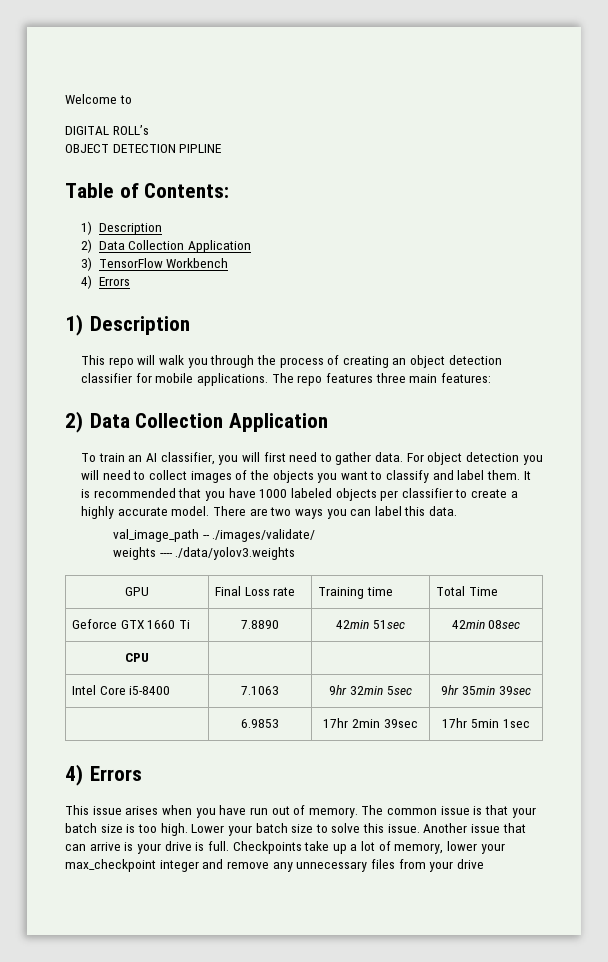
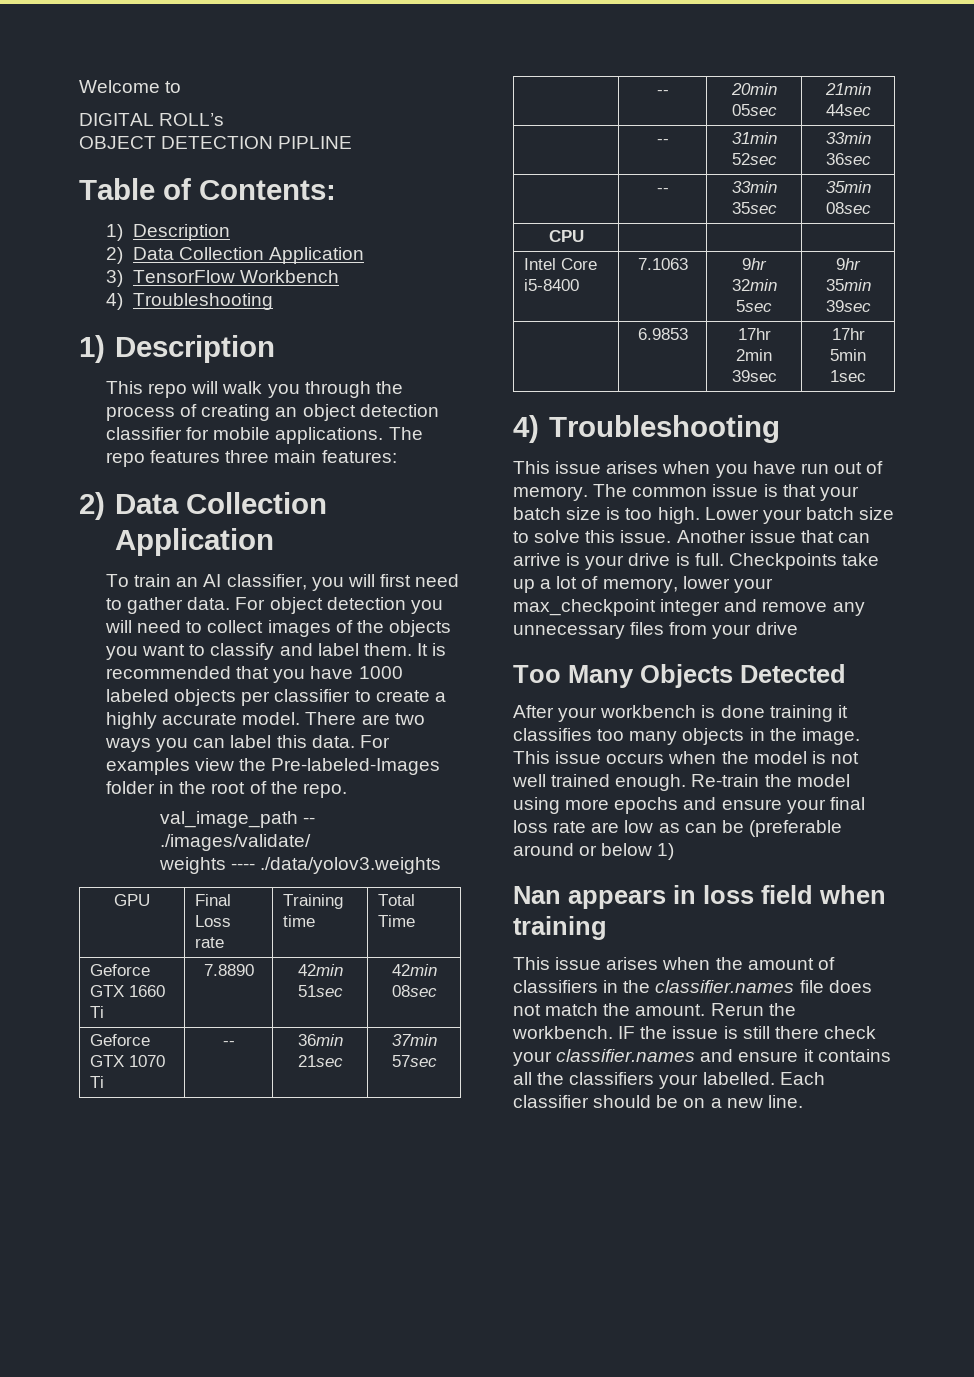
[98,277,130,286] Errors -> [133,293,274,310] Troubleshooting
(458, 511) none -> [359,735,390,748] [106,758,441,775] [106,781,347,798] For examples view the Pre-labeled-Images folder in the root of the repo.
(521, 624) none -> [90,1034,151,1046] [90,1055,166,1067] [90,1076,105,1088] [222,1041,235,1046] [297,1034,343,1046] [297,1055,343,1067] [391,1034,437,1046] [391,1055,437,1067] [656,90,669,95] [730,83,777,95] [731,104,777,116] [824,83,871,95] [825,104,871,116] [656,139,669,144] [731,132,777,144] [731,153,777,165] [825,132,871,144] [825,153,871,165] [656,188,669,193] [731,181,777,193] [731,202,777,214] [825,181,871,193] [825,202,871,214] // Geforce GTX 1070 Ti | -- | 36min 21sec | 37min 57sec // | -- | 20min 05sec | 21min 44sec // | -- | 31min 52sec | 33min 36sec // | -- | 33min 35sec | 35min 08sec
[89,766,142,781] Errors -> [548,415,780,443] Troubleshooting
(484, 864) none -> [513,664,846,688] [513,705,848,722] [513,728,860,745] [513,751,859,764] [512,774,850,791] [513,797,865,814] [513,820,842,837] [513,843,675,860] [513,885,886,909] [513,916,607,940] [513,957,835,970] [513,980,872,993] [513,1003,796,1016] [512,1026,876,1039] [513,1049,891,1066] [513,1072,825,1089] [513,1095,803,1108] // Too Many Objects Detected // After your workbench is done training it classifies too many objects in the image. This issue occurs when the model is not well trained enough. Re-train the model using more epochs and ensure your final loss rate are low as can be (preferable around or below 1) // Nan appears in loss field when training // This issue arises when the amount of classifiers in the classifier.names file does not match the amount. Rerun the workbench. IF the issue is still there check your classifier.names and ensure it contains all the classifiers your labelled. Each classifier should be on a new line.

